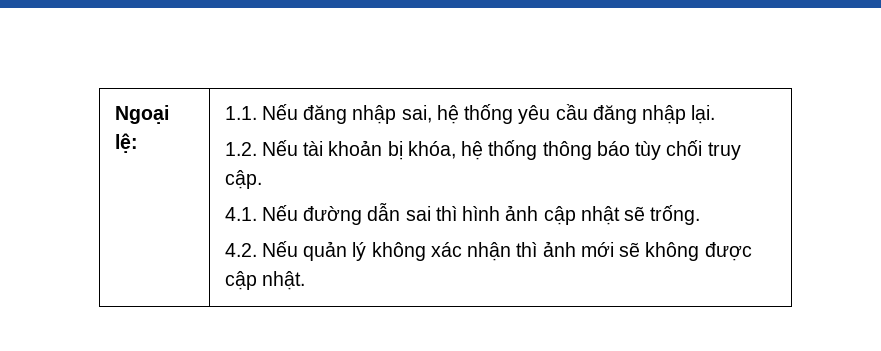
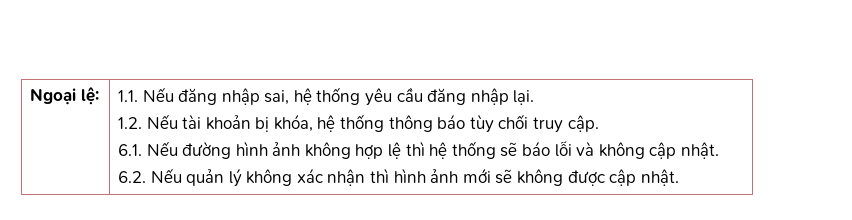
[224,207,257,221] 4.1. -> [117,144,142,156] 6.1.
[367,203,701,225] [224,243,257,257] dẫn sai thì hình ảnh cập nhật sẽ trống. // 4.2. -> [235,141,719,159] [117,171,146,183] hình ảnh không hợp lệ thì hệ thống sẽ báo lỗi và không cập nhật. // 6.2.
(538, 249) none -> [393,168,426,183] hình

